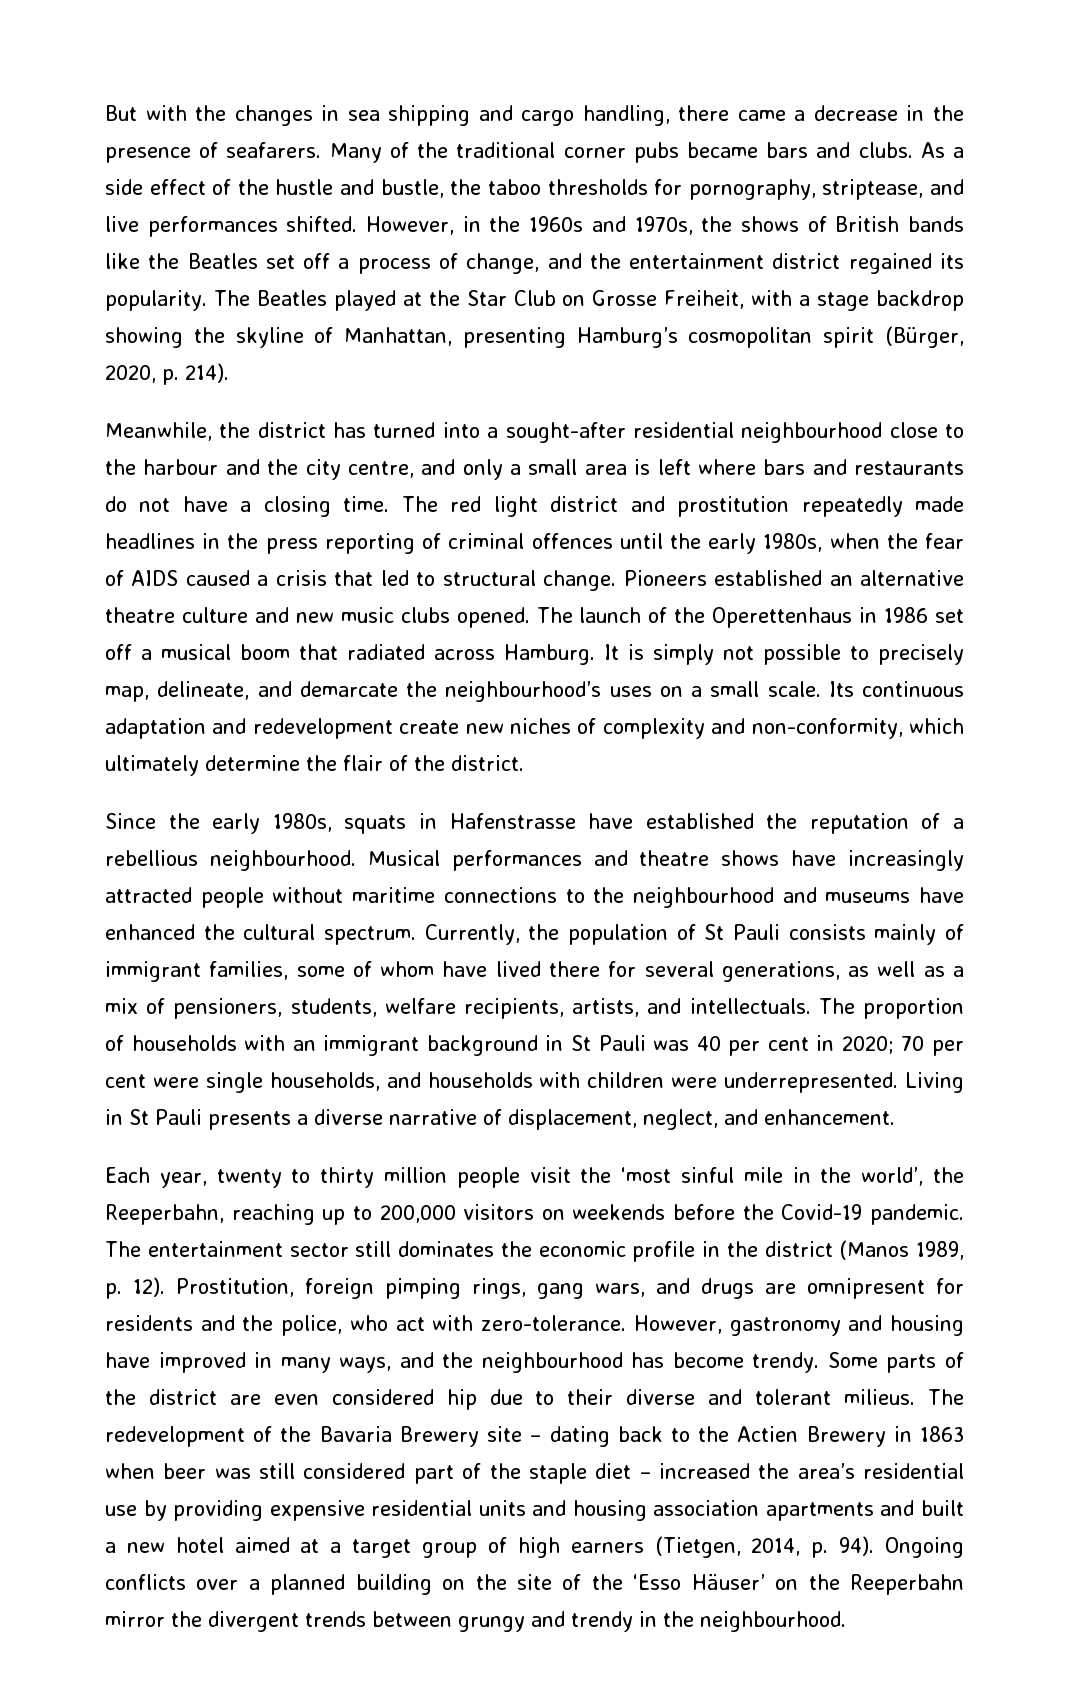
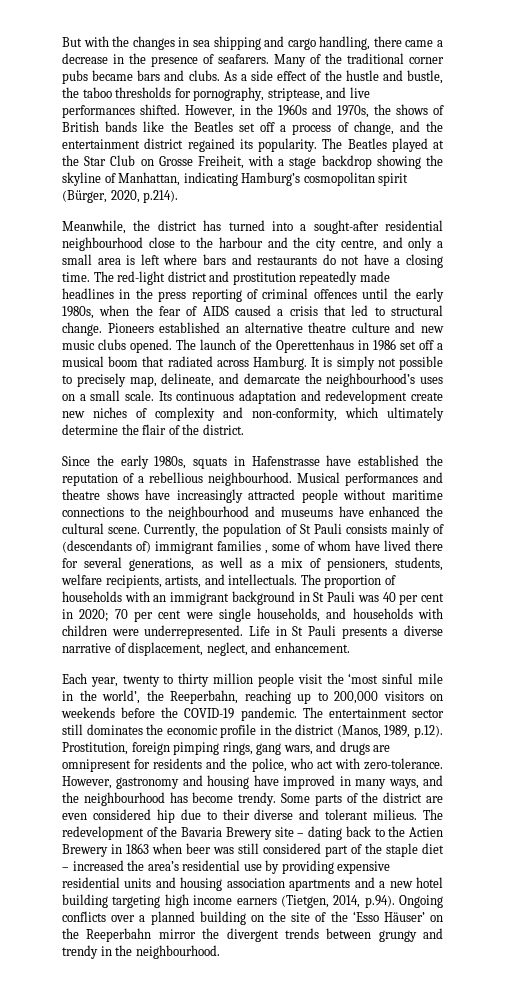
[462,327,566,348] presenting -> [183,172,238,186] indicating
[162,363,229,385] p. 214). -> [143,190,179,203] p.214).
[450,496,538,517] red light -> [117,271,166,285] red-light
[324,926,416,945] spectrum. -> [108,527,141,534] scene.
[105,961,289,982] immigrant families, -> [62,540,268,554] (descendants of) immigrant families ,
[904,1072,964,1093] Living -> [248,626,270,636] Life
[781,1204,863,1220] Covid-19 -> [184,708,235,719] COVID-19
[839,1240,964,1260] [105,1277,165,1299] (Manos 1989, p. 12). -> [336,725,444,738] (Manos, 1989, p.12).
[920,1500,964,1516] built -> (375, 882) none
[234,1537,560,1558] aimed at a target group of high -> [62,894,233,908] building targeting high income
[811,1536,875,1558] p. 94). -> [364,895,395,908] p.94).

